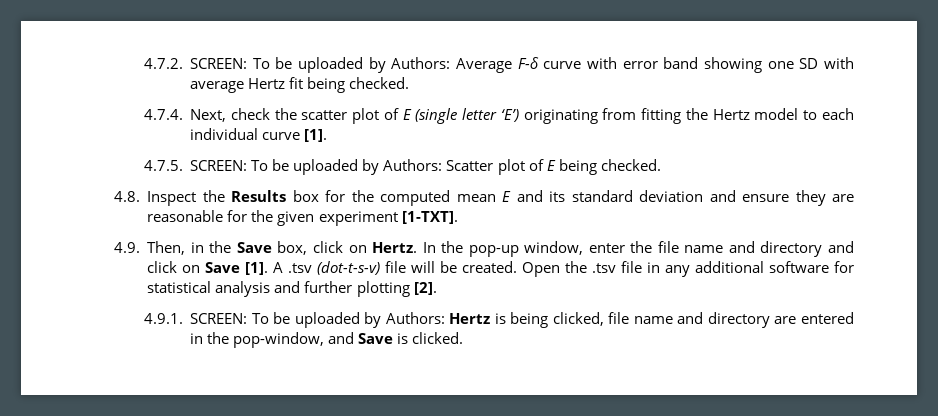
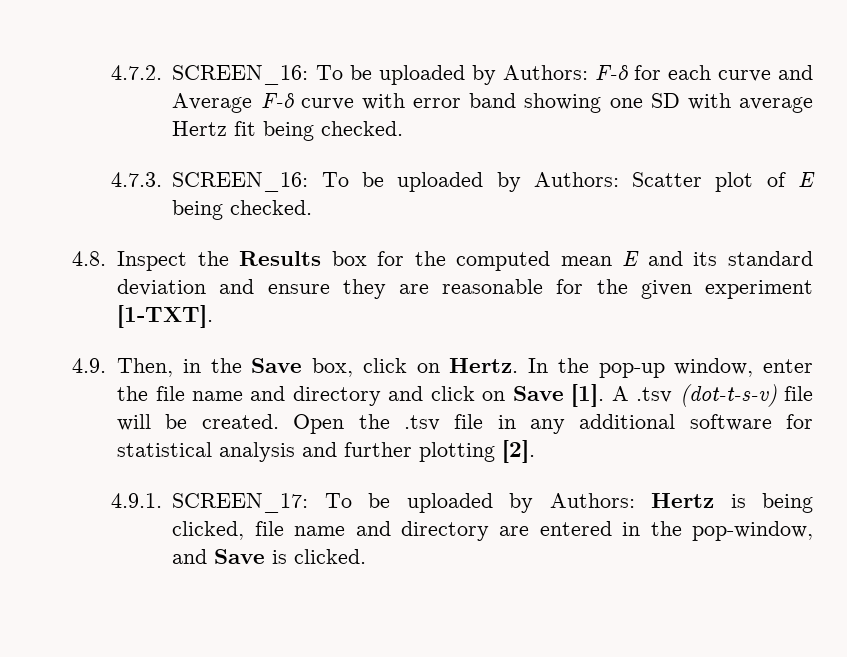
[190,57,451,73] SCREEN: To be uploaded by Authors: -> [172,65,813,85] SCREEN_16: To be uploaded by Authors: F-δ for each curve and
[143,108,854,124] [190,128,328,142] [143,160,248,171] 4.7.4. Next, check the scatter plot of E (single letter ‘E’) originating from fitting the Hertz model to each individual curve [1]. // 4.7.5. SCREEN: -> [110,172,309,192] 4.7.3. SCREEN_16:
[190,313,248,324] SCREEN: -> [172,493,309,513] SCREEN_17:

